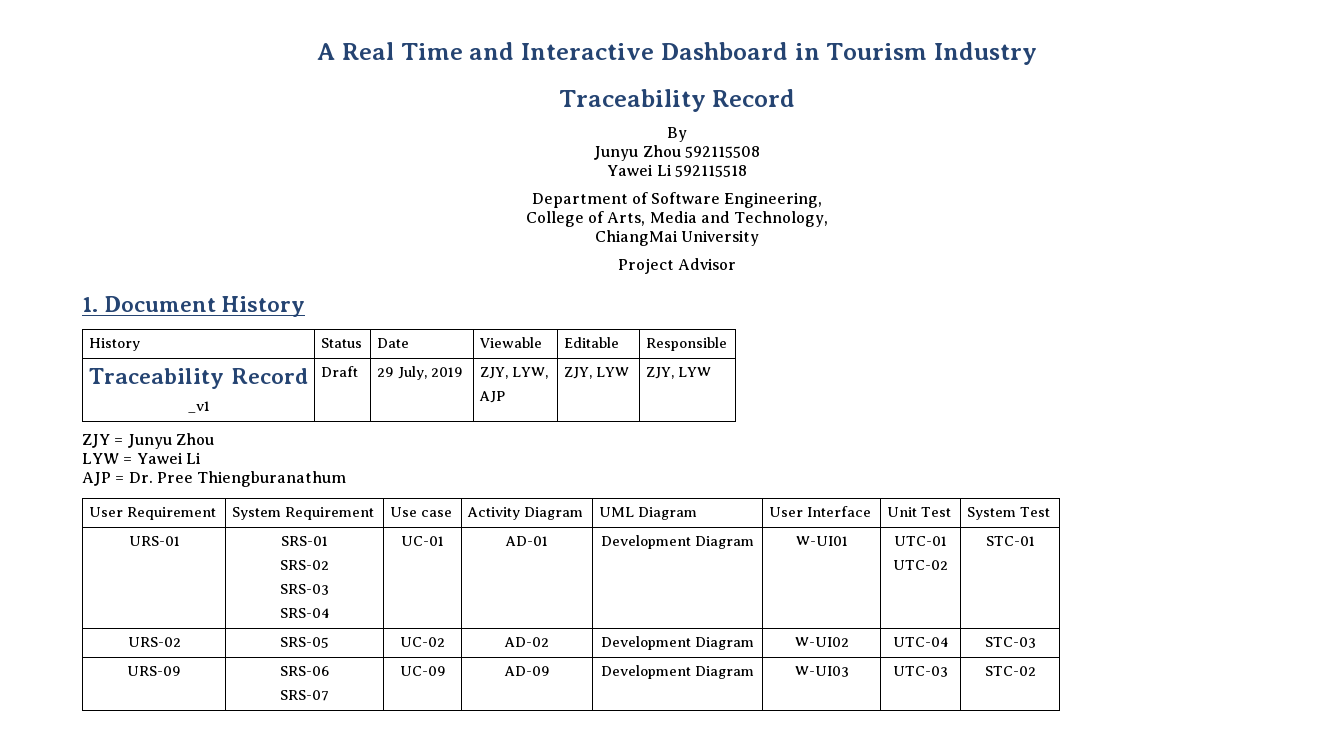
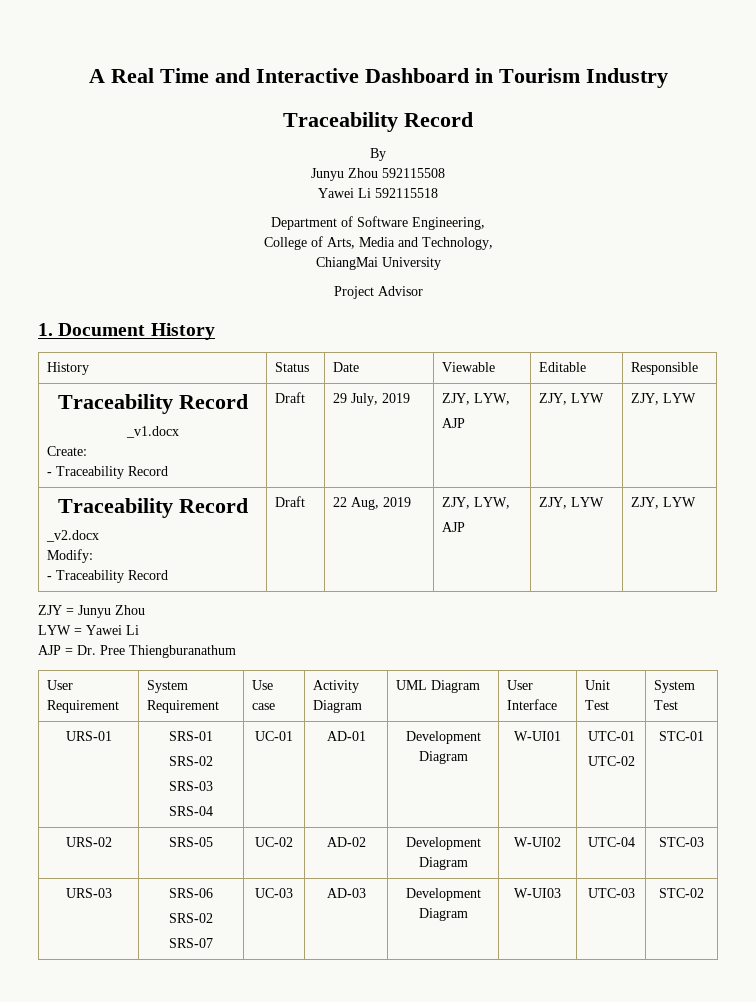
[187,401,210,413] _v1 -> [125,426,179,438] [47,446,88,456] [47,466,169,479] _v1.docx // Create: // - Traceability Record
(712, 372) none -> [57,498,248,518] [46,530,100,542] [47,549,94,563] [47,570,169,583] [275,496,306,507] [333,497,412,510] [442,497,511,509] [442,522,466,532] [539,497,605,509] [631,497,697,509] // Traceability Record // _v2.docx // Modify: // - Traceability Record | Draft | 22 Aug, 2019 | ZJY, LYW, // AJP | ZJY, LYW | ZJY, LYW
[127,666,181,676] URS-09 -> [65,888,112,898] URS-03
(329, 671) none -> [169,913,213,923] // SRS-02
[399,666,446,676] [503,666,550,676] UC-09 | AD-09 -> [255,888,293,898] [326,888,366,898] UC-03 | AD-03

